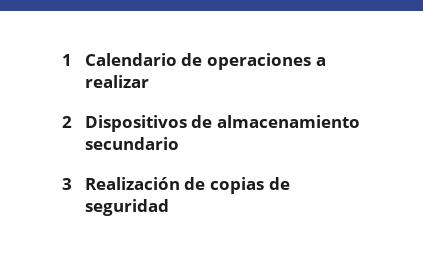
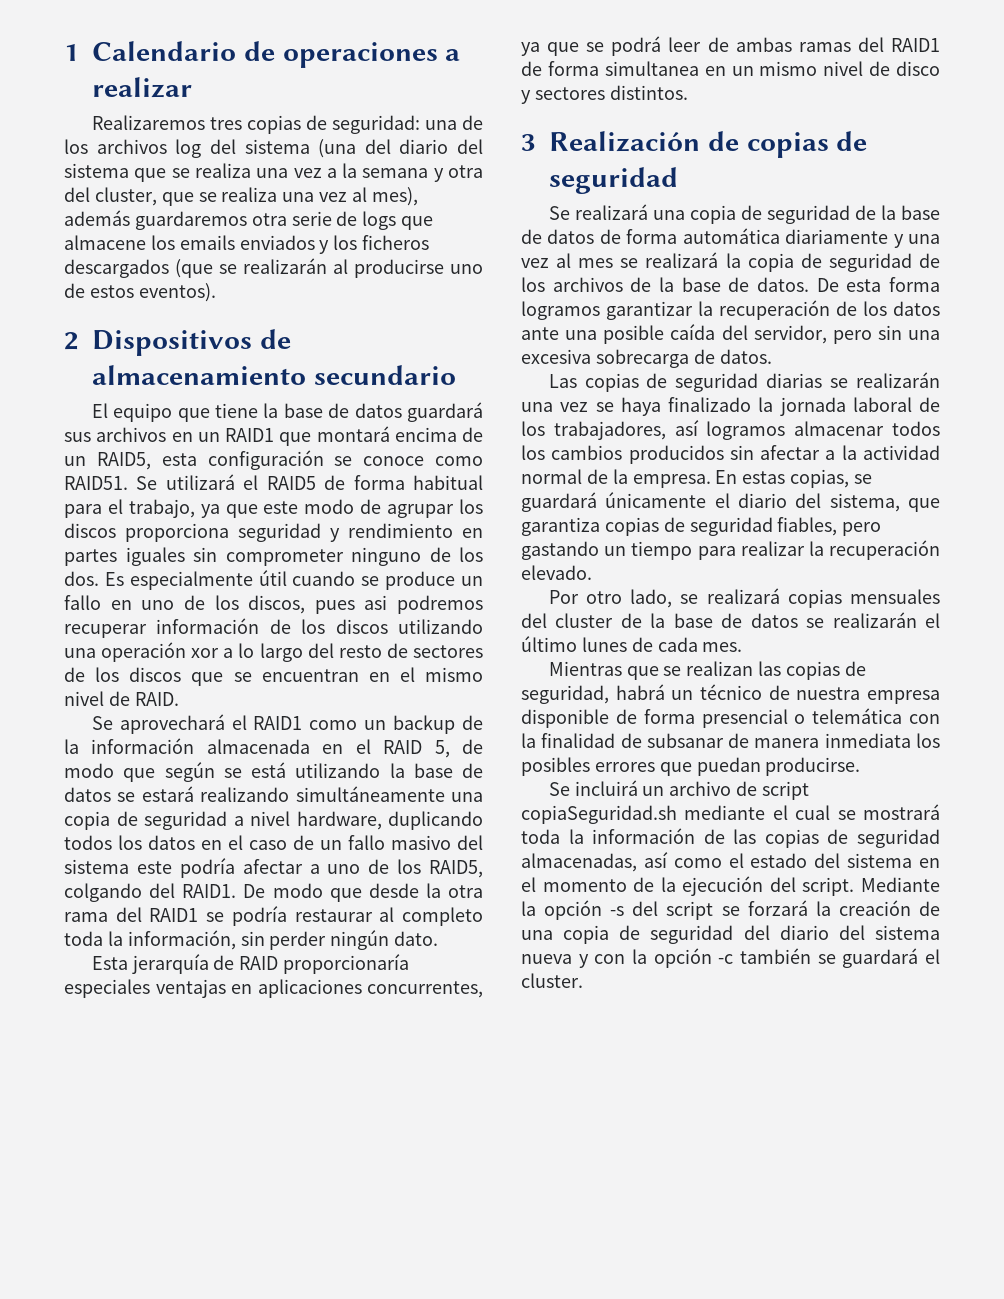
(149, 81) none -> [91,115,484,134] [64,139,483,158] [64,163,484,182] [64,187,418,206] [64,210,434,230] [64,235,430,254] [64,258,483,278] [64,283,216,302] // Realizaremos tres copias de seguridad: una de los archivos log del sistema (una del diario del sistema que se realiza una vez a la semana y otra del cluster, que se realiza una vez al mes), además guardaremos otra serie de logs que almacene los emails enviados y los ficheros descargados (que se realizarán al producirse uno de estos eventos).
(179, 143) none -> [91,402,483,422] [64,426,483,446] [64,450,483,470] [64,474,484,490] [64,499,484,518] [64,523,483,542] [64,547,483,566] [64,570,483,590] [64,595,483,614] [64,618,483,638] [64,642,483,662] [64,667,483,686] [64,691,179,706] [91,714,483,734] [64,738,484,758] [64,762,483,782] [64,786,483,802] [64,811,483,830] [64,835,483,850] [64,858,483,878] [64,883,483,902] [64,906,484,926] [64,930,439,950] [91,954,410,974] [64,979,483,998] [521,36,940,56] [521,61,940,76] [521,85,688,104] // El equipo que tiene la base de datos guardará sus archivos en un RAID1 que montará encima de un RAID5, esta configuración se conoce como RAID51. Se utilizará el RAID5 de forma habitual para el trabajo, ya que este modo de agrupar los discos proporciona seguridad y rendimiento en partes iguales sin comprometer ninguno de los dos. Es especialmente útil cuando se produce un fallo en uno de los discos, pues asi podremos recuperar información de los discos utilizando una operación xor a lo largo del resto de sectores de los discos que se encuentran en el mismo nivel de RAID. // Se aprovechará el RAID1 como un backup de la información almacenada en el RAID 5, de modo que según se está utilizando la base de datos se estará realizando simultáneamente una copia de seguridad a nivel hardware, duplicando todos los datos en el caso de un fallo masivo del sistema este podría afectar a uno de los RAID5, colgando del RAID1. De modo que desde la otra rama del RAID1 se podría restaurar al completo toda la información, sin perder ningún dato. // Esta jerarquía de RAID proporcionaría especiales ventajas en aplicaciones concurrentes, ya que se podrá leer de ambas ramas del RAID1 de forma simultanea en un mismo nivel de disco y sectores distintos.
(169, 207) none -> [548,204,940,224] [521,228,940,248] [521,252,940,272] [521,277,940,292] [521,300,940,320] [521,324,940,344] [521,349,772,368] [548,372,940,392] [521,397,940,416] [521,420,940,440] [521,445,940,464] [521,469,873,488] [521,492,940,512] [521,517,882,536] [521,540,941,560] [521,565,592,580] [548,588,940,608] [521,612,940,628] [521,636,743,652] [548,661,866,680] [521,684,941,704] [521,708,940,728] [521,733,940,748] [521,757,861,776] [548,780,810,800] [521,804,940,824] [521,828,940,848] [521,852,940,872] [521,876,940,896] [521,900,940,920] [521,925,940,944] [521,948,940,968] [521,973,583,988] // Se realizará una copia de seguridad de la base de datos de forma automática diariamente y una vez al mes se realizará la copia de seguridad de los archivos de la base de datos. De esta forma logramos garantizar la recuperación de los datos ante una posible caída del servidor, pero sin una excesiva sobrecarga de datos. // Las copias de seguridad diarias se realizarán una vez se haya finalizado la jornada laboral de los trabajadores, así logramos almacenar todos los cambios producidos sin afectar a la actividad normal de la empresa. En estas copias, se guardará únicamente el diario del sistema, que garantiza copias de seguridad fiables, pero gastando un tiempo para realizar la recuperación elevado. // Por otro lado, se realizará copias mensuales del cluster de la base de datos se realizarán el último lunes de cada mes. // Mientras que se realizan las copias de seguridad, habrá un técnico de nuestra empresa disponible de forma presencial o telemática con la finalidad de subsanar de manera inmediata los posibles errores que puedan producirse. // Se incluirá un archivo de script copiaSeguridad.sh mediante el cual se mostrará toda la información de las copias de seguridad almacenadas, así como el estado del sistema en el momento de la ejecución del script. Mediante la opción -s del script se forzará la creación de una copia de seguridad del diario del sistema nueva y con la opción -c también se guardará el cluster.

